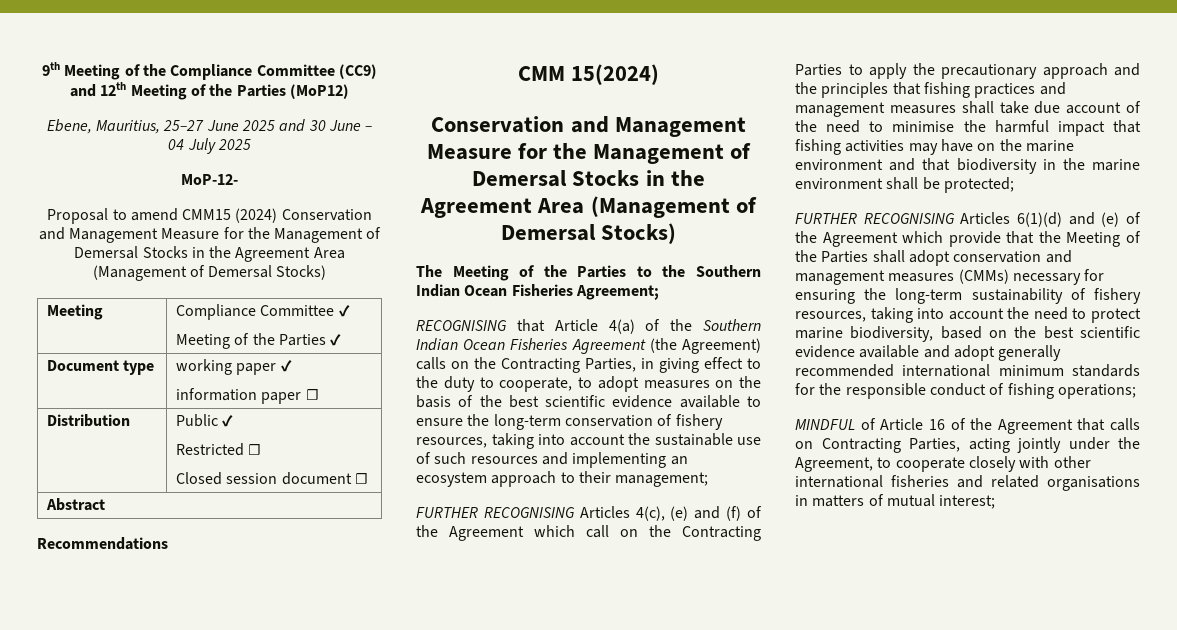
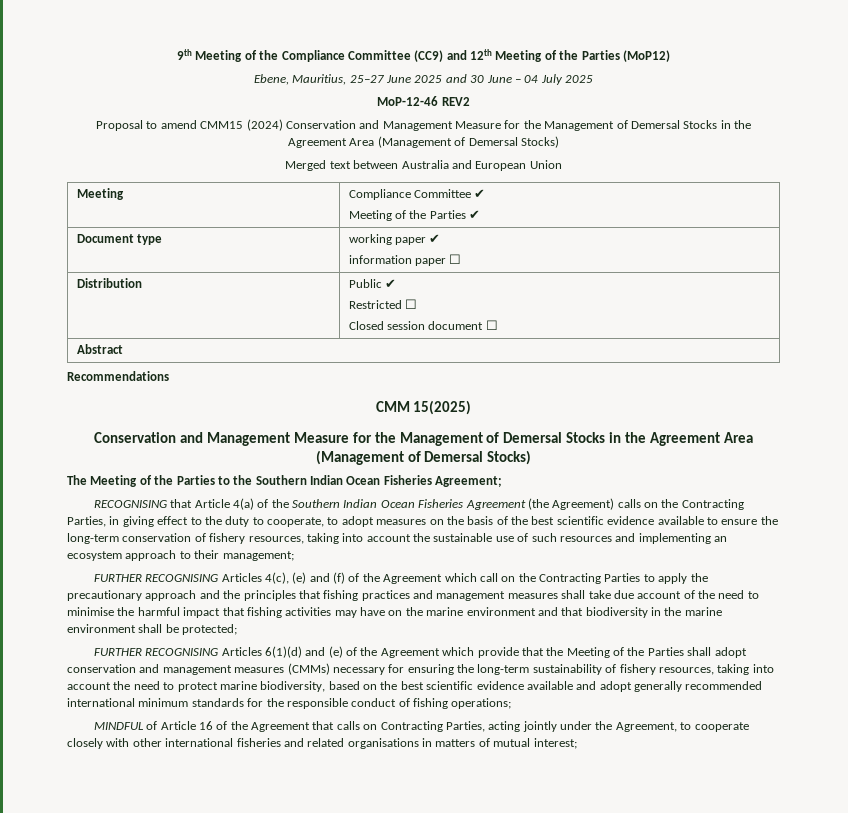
[181,174,238,185] MoP-12- -> [377,96,470,106] MoP-12-46 REV2
(327, 272) none -> [285,160,562,171] // Merged text between Australia and European Union
[571,64,660,85] 15(2024) -> [413,400,472,415] 15(2025)

